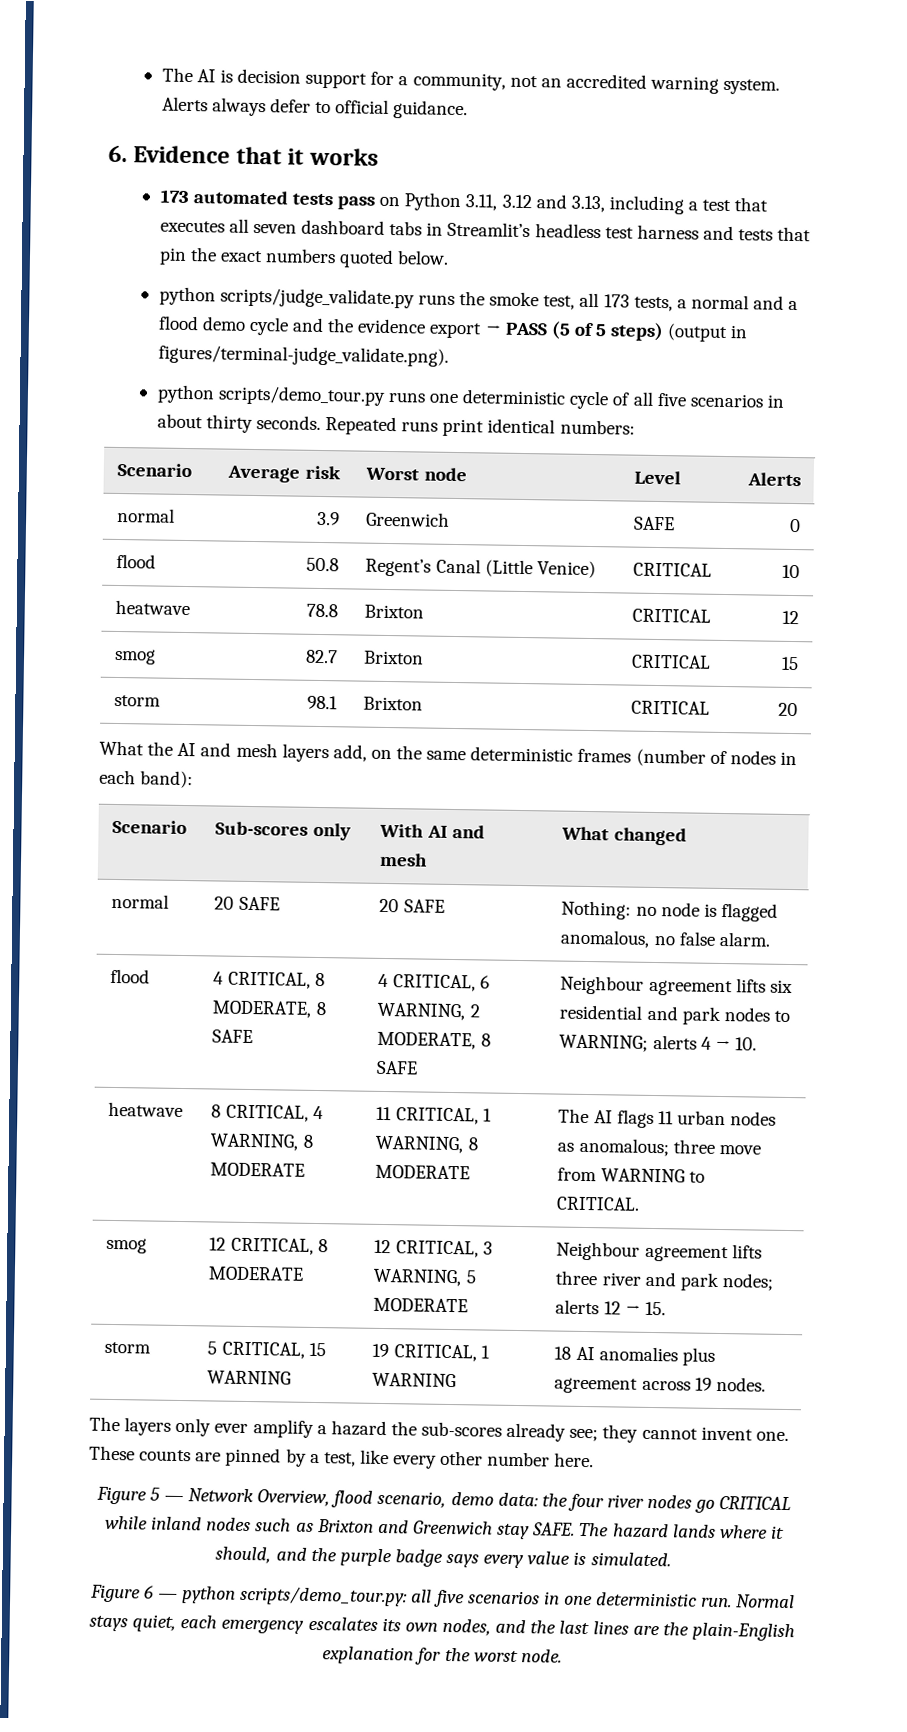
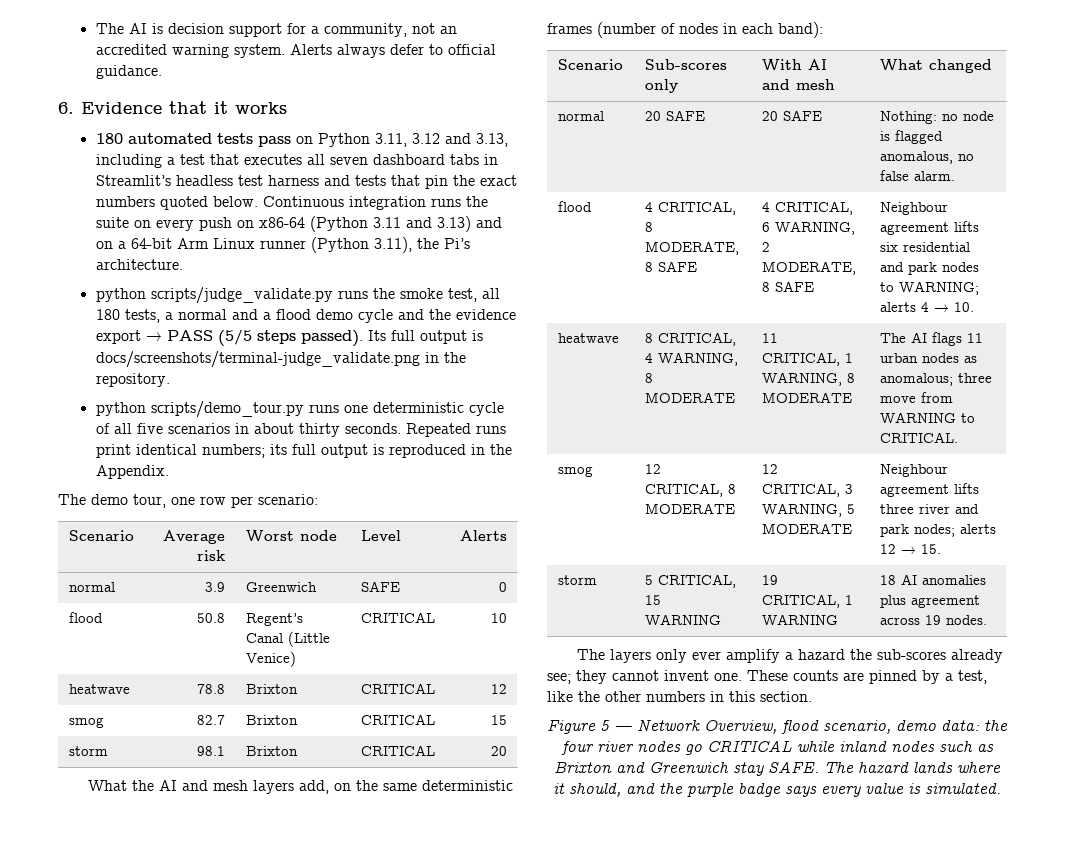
[159,189,189,204] 173 -> [95,133,123,144] 180
(450, 257) none -> [262,196,488,210] [95,216,502,232] [95,237,470,253] [95,259,183,270] Continuous integration runs the suite on every push on x86-64 (Python 3.11 and 3.13) and on a 64-bit Arm Linux runner (Python 3.11), the Pi’s architecture.
[603,294,630,308] 173 -> [95,309,120,320] 180
[550,321,749,343] [157,344,449,367] (5 of 5 steps) (output in figures/terminal-judge_validate.png). -> [217,329,483,347] [95,351,466,368] [95,373,170,387] (5/5 steps passed). Its full output is docs/screenshots/terminal-judge_validate.png in the repository.
[559,419,635,435] numbers: -> [201,444,512,458] [95,465,169,479] [58,494,318,508] numbers; its full output is reproduced in the Appendix. // The demo tour, one row per scenario:
[393,1450,595,1469] every other number here. -> [578,691,812,702] the other numbers in this section.
[89,1584,796,1609] [89,1614,795,1642] [322,1646,562,1665] // Figure 6 — python scripts/demo_tour.py: all five scenarios in one deterministic run. Normal stays quiet, each emergency escalates its own nodes, and the last lines are the plain-English explanation for the worst node. -> (1001, 788) none

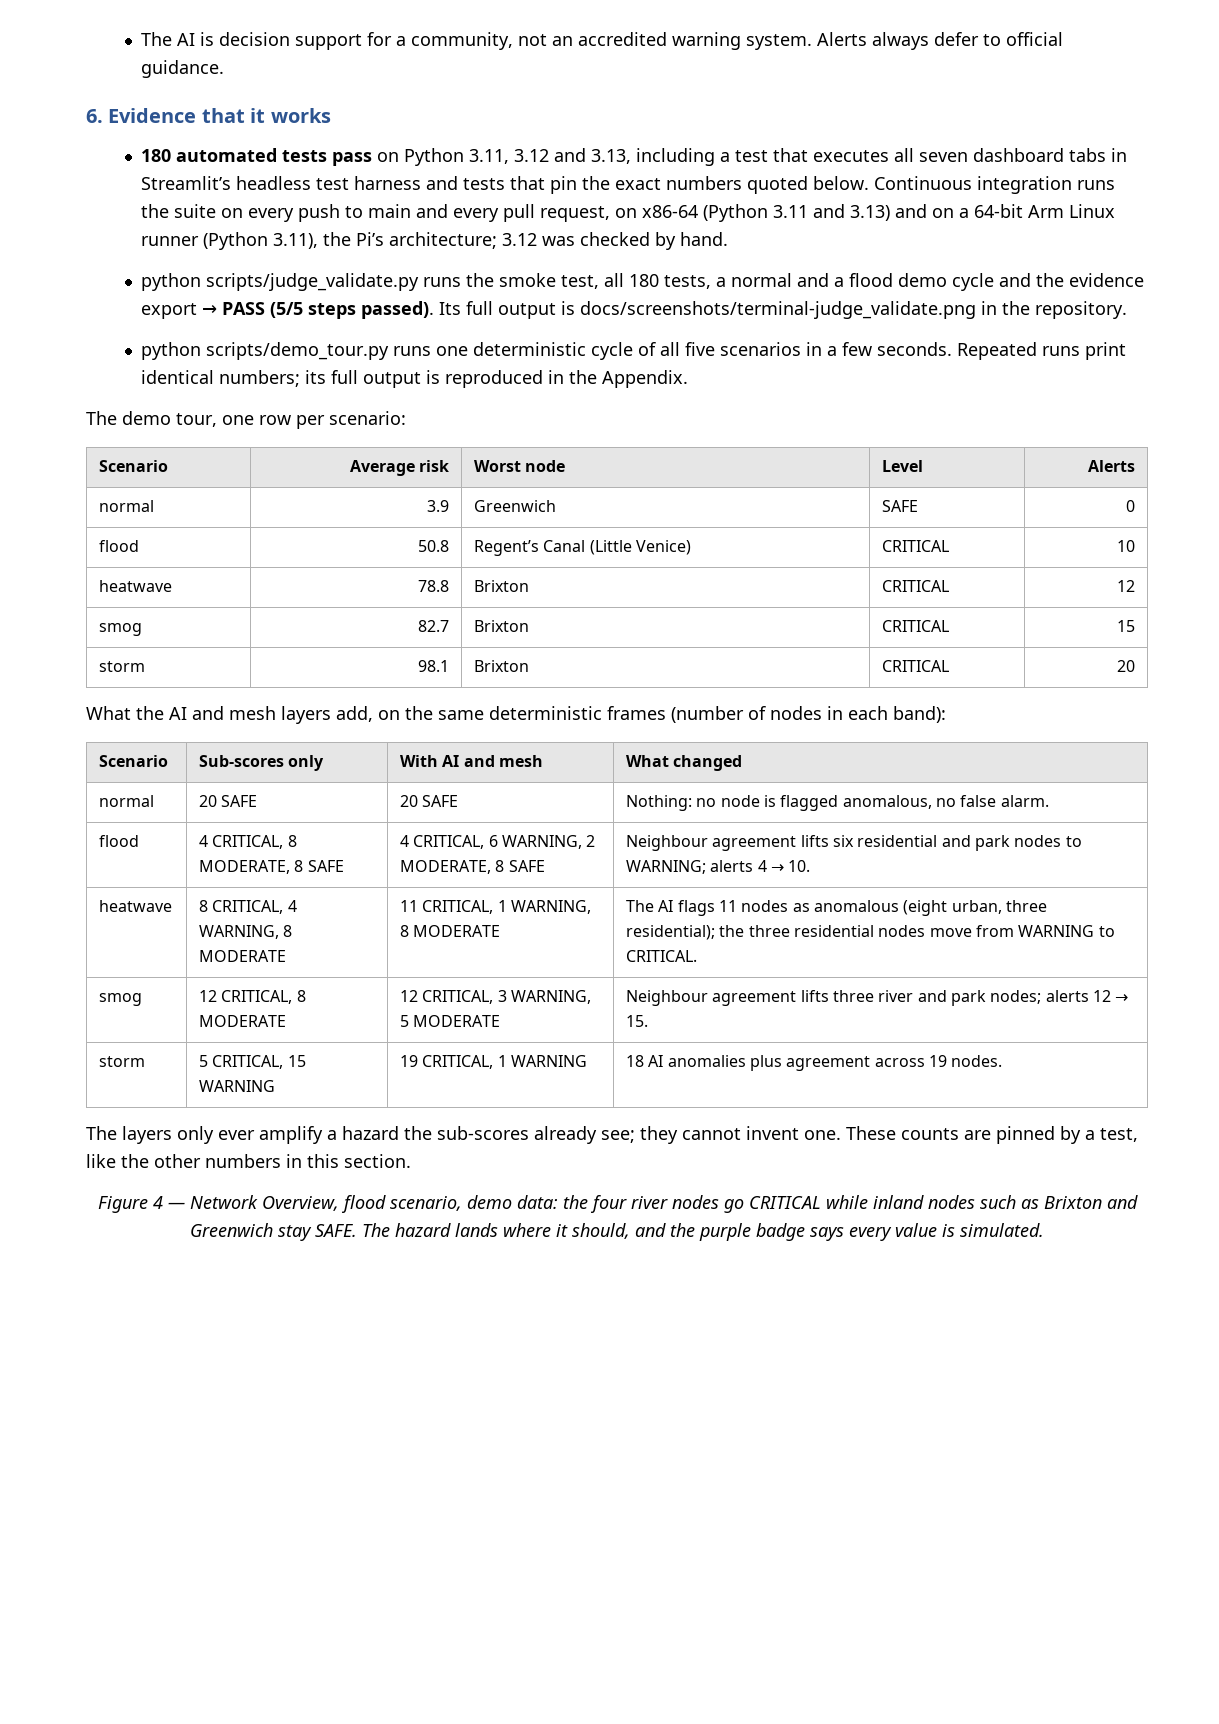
(232, 224) none -> [345,204,611,222] to main and every pull request,
[95,259,183,270] architecture. -> [389,232,729,250] architecture; 3.12 was checked by hand.
[253,423,340,437] about thirty -> [827,342,873,356] a few
[879,353,918,363] urban -> (738, 906) none
[879,373,992,386] anomalous; three -> [814,900,1048,916] [626,925,926,940] anomalous (eight urban, three residential); the three residential nodes
[600,720,610,731] 5 -> [152,1196,163,1209] 4

